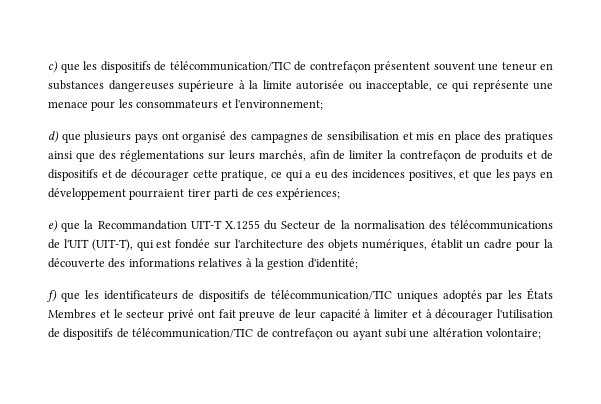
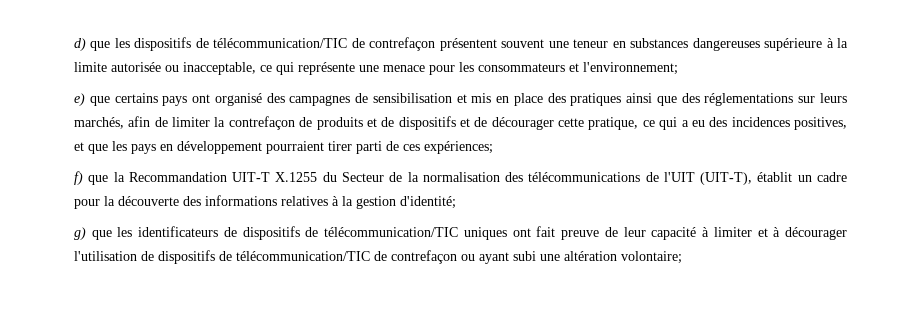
[48,61,58,73] c) -> [74,38,86,51] d)
[48,131,132,143] d) que plusieurs -> [74,93,158,106] e) que certains
[48,220,58,232] e) -> [74,171,83,185] f)
[136,239,427,251] qui est fondée sur l'architecture des objets numériques, -> (753, 178) none
[47,290,57,302] f) -> [74,227,86,240] g)
[442,288,553,302] [48,309,194,321] adoptés par les États Membres et le secteur privé -> (507, 233) none

